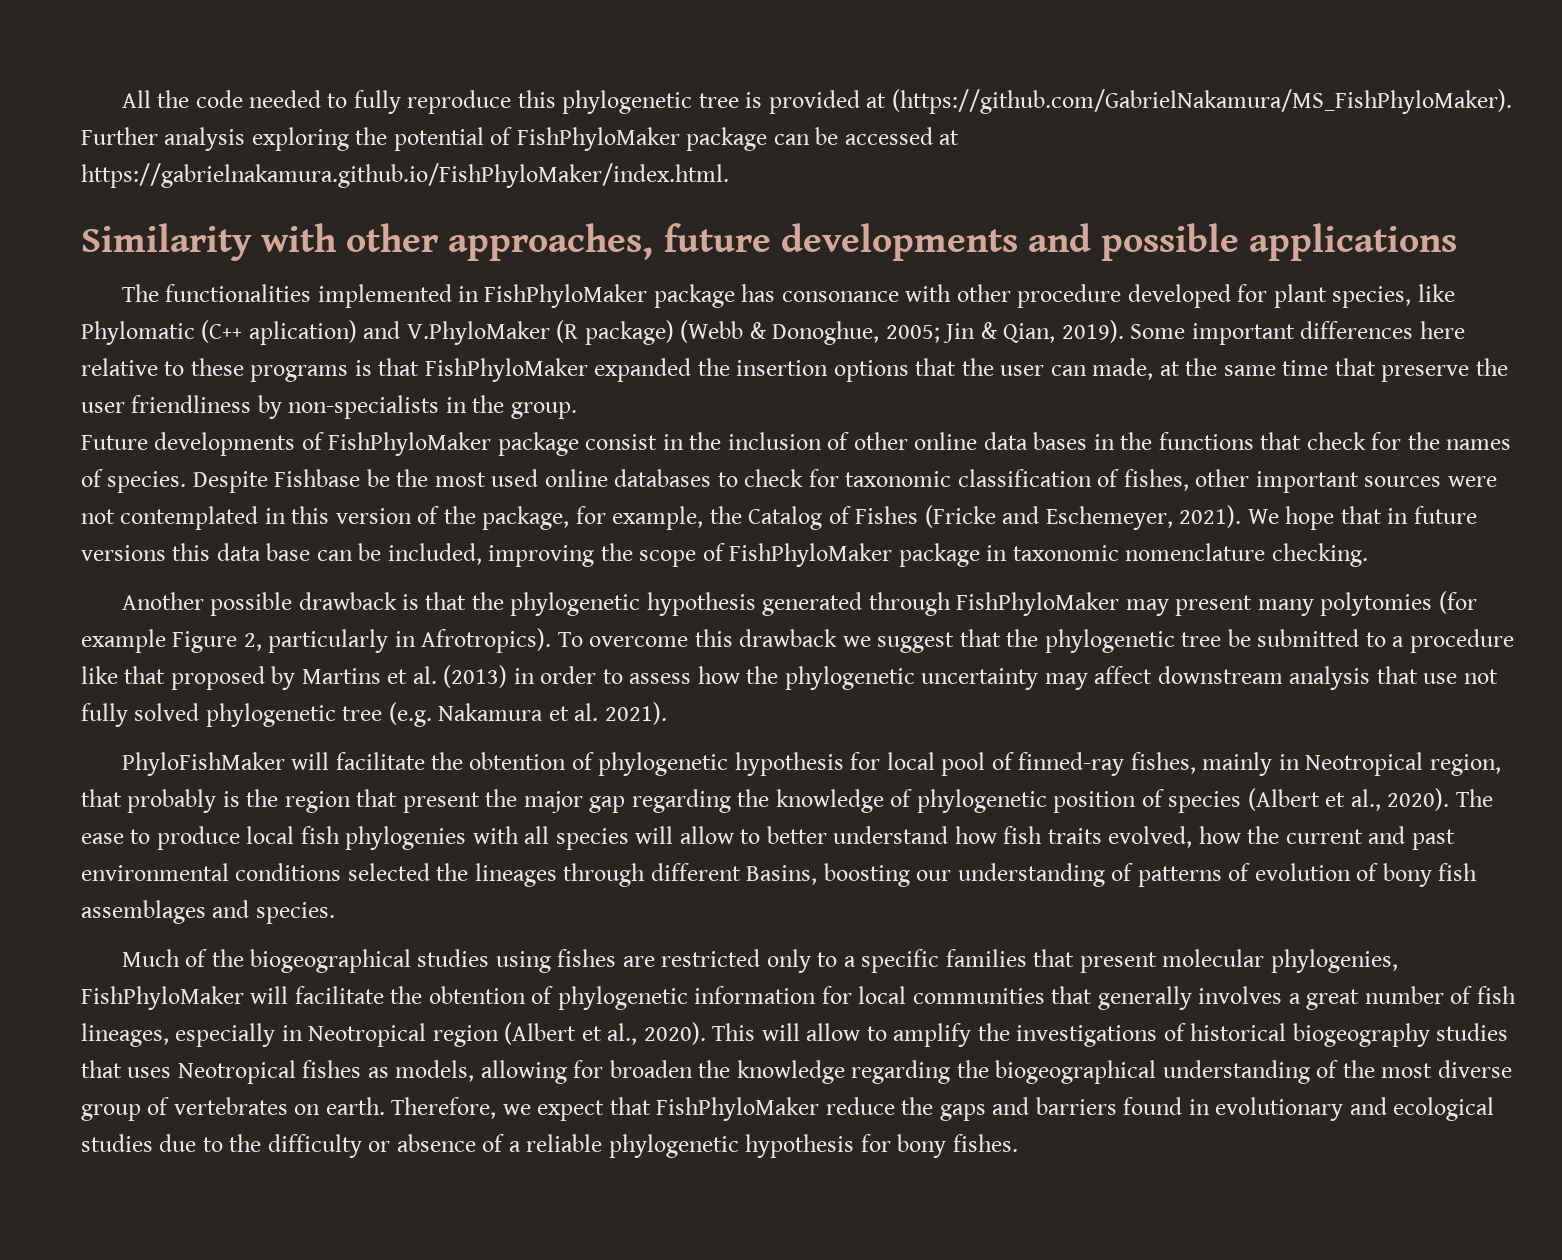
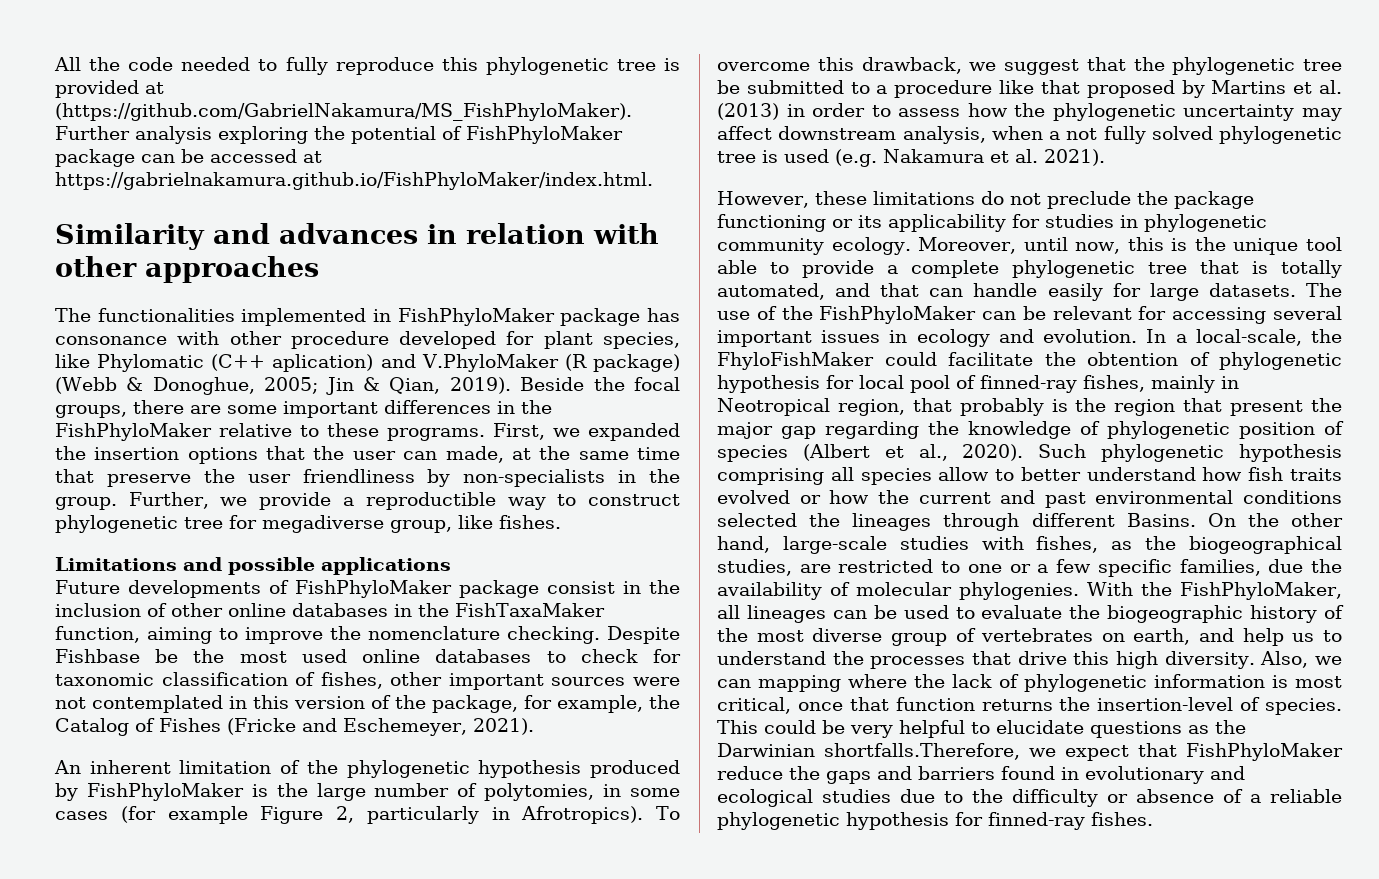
[261,223,1457,261] with other approaches, future developments and possible applications -> [213,223,659,244] [55,256,319,283] and advances in relation with other approaches
[1130,321,1465,345] [81,358,588,382] Some important differences here relative to these programs is that FishPhyloMaker -> [520,377,680,391] [55,400,552,418] [55,423,580,441] Beside the focal groups, there are some important differences in the FishPhyloMaker relative to these programs. First, we
(577, 410) none -> [128,492,680,510] [55,515,561,533] [55,557,451,575] Further, we provide a reproductible way to construct phylogenetic tree for megadiverse group, like fishes. // Limitations and possible applications
[983,432,1512,450] [81,469,187,493] data bases in the functions that check for the names of species. -> [292,603,605,617] [55,626,600,644] databases in the FishTaxaMaker function, aiming to improve the nomenclature checking.
[1247,506,1477,530] [81,543,1368,567] [121,592,1433,616] We hope that in future versions this data base can be included, improving the scope of FishPhyloMaker package in taxonomic nomenclature checking. // Another possible drawback is that the phylogenetic hypothesis generated through FishPhyloMaker may present many polytomies -> [54,760,680,778] [55,783,681,801] [55,811,108,820] // An inherent limitation of the phylogenetic hypothesis produced by FishPhyloMaker is the large number of polytomies, in some cases
[739,629,838,647] drawback -> [861,57,962,74] drawback,
[1289,666,1458,690] analysis that use -> [902,126,1060,144] analysis, when a
(383, 713) none -> [762,149,829,163] is used
[121,752,330,776] PhyloFishMaker will -> [717,191,1254,209] [717,214,1267,232] [717,237,1342,255] [717,260,1342,278] [717,283,1342,301] [717,306,1342,324] [717,329,1342,347] [717,352,937,370] However, these limitations do not preclude the package functioning or its applicability for studies in phylogenetic community ecology. Moreover, until now, this is the unique tool able to provide a complete phylogenetic tree that is totally automated, and that can handle easily for large datasets. The use of the FishPhyloMaker can be relevant for accessing several important issues in ecology and evolution. In a local-scale, the FhyloFishMaker could
[1455,789,1493,807] [81,826,519,850] The ease to produce local fish phylogenies with -> [1038,444,1342,462] [717,468,824,485] Such phylogenetic hypothesis comprising
[635,826,674,844] will -> (932, 476) none
[1108,826,1193,848] evolved, -> [717,490,821,504] evolved or
[746,863,1478,887] [81,900,335,924] [121,949,1398,973] [81,986,1516,1010] [81,1022,1509,1047] [81,1060,1310,1084] Basins, boosting our understanding of patterns of evolution of bony fish assemblages and species. // Much of the biogeographical studies using fishes are restricted only to a specific families that present molecular phylogenies, FishPhyloMaker will facilitate the obtention of phylogenetic information for local communities that generally involves a great number of fish lineages, especially in Neotropical region (Albert et al., 2020). This will allow to amplify the investigations of historical biogeography studies that uses Neotropical fishes as models, allowing for broaden the knowledge regarding the biogeographical understanding -> [1126,513,1343,527] [717,536,1342,554] [717,559,1342,577] [717,582,1343,600] [717,605,1318,623] Basins. On the other hand, large-scale studies with fishes, as the biogeographical studies, are restricted to one or a few specific families, due the availability of molecular phylogenies. With the FishPhyloMaker, all lineages can be used to evaluate the biogeographic history
[325,1097,497,1119] earth. Therefore, -> [1133,628,1342,646] [717,651,1342,669] [717,674,1342,692] [717,697,1342,715] [717,720,1246,738] [717,743,1020,760] earth, and help us to understand the processes that drive this high diversity. Also, we can mapping where the lack of phylogenetic information is most critical, once that function returns the insertion-level of species. This could be very helpful to elucidate questions as the Darwinian shortfalls.Therefore,
[897,1134,947,1158] bony -> [988,812,1085,830] finned-ray

